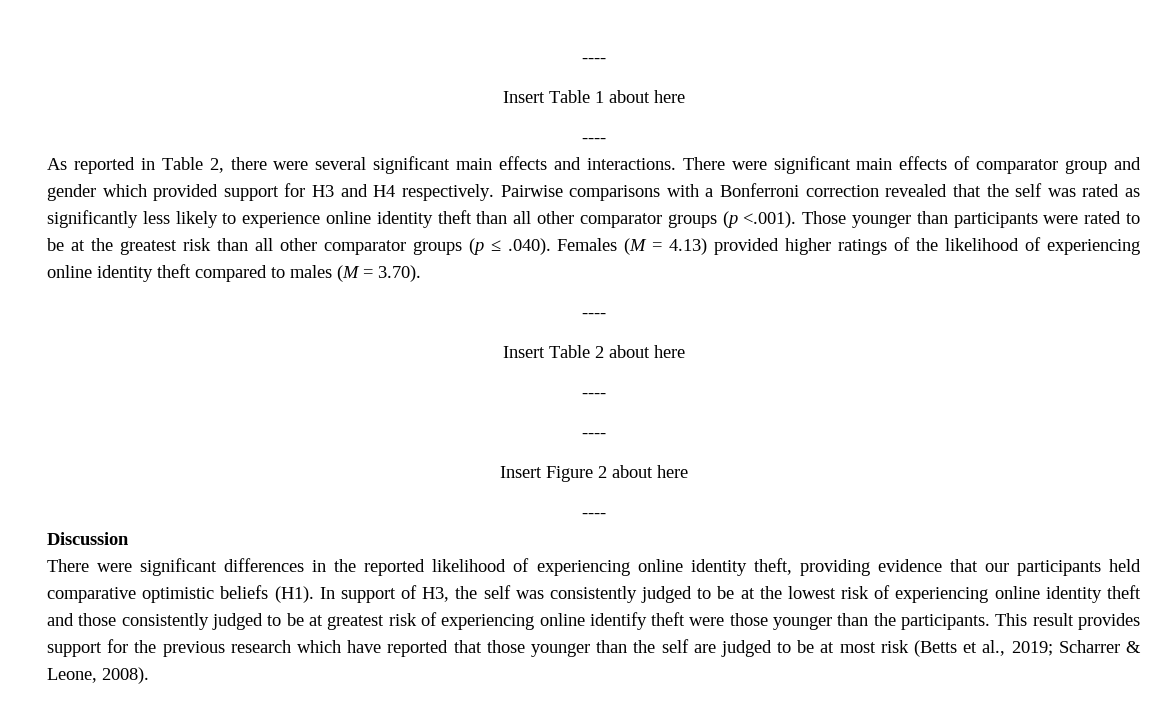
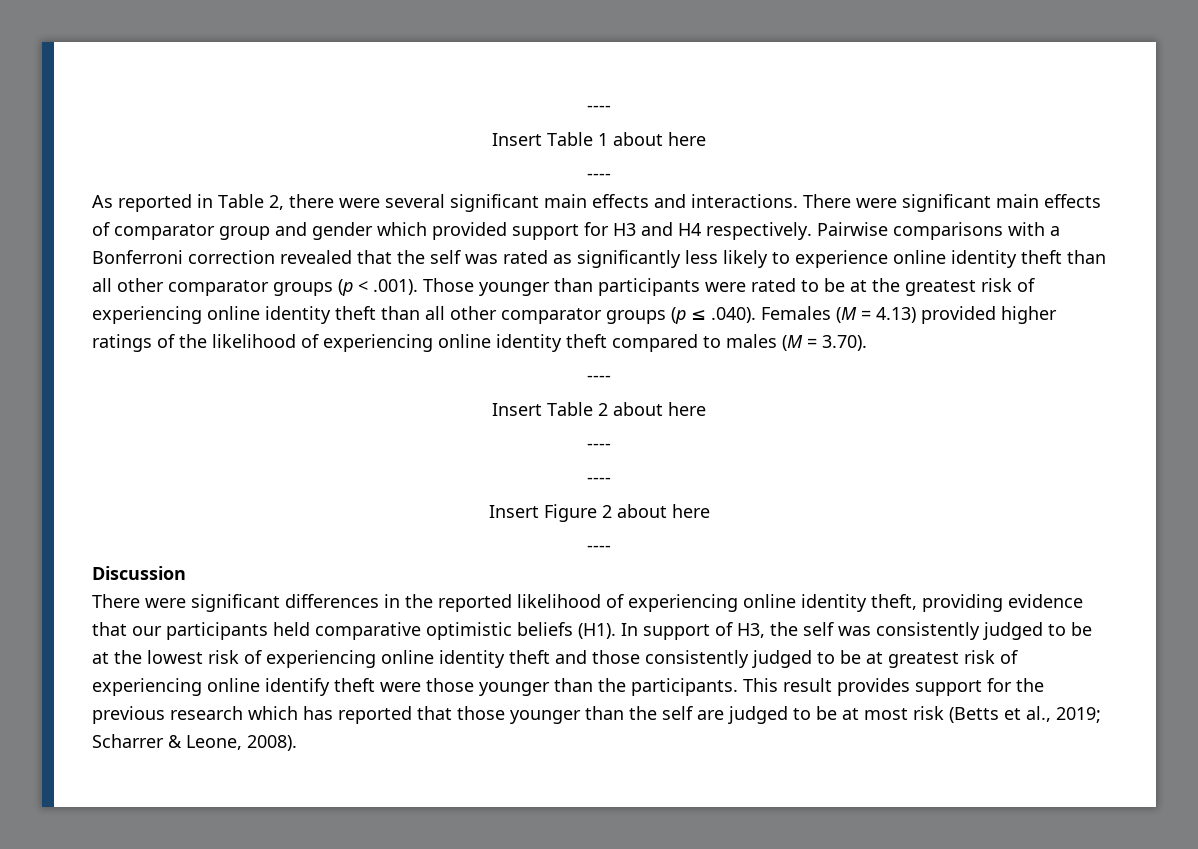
[743,211,797,228] <.001). -> [358,279,418,295] < .001).
(211, 244) none -> [1017,278,1035,292] [92,306,376,324] of experiencing online identity theft
[347,640,382,653] have -> [303,706,333,720] has

